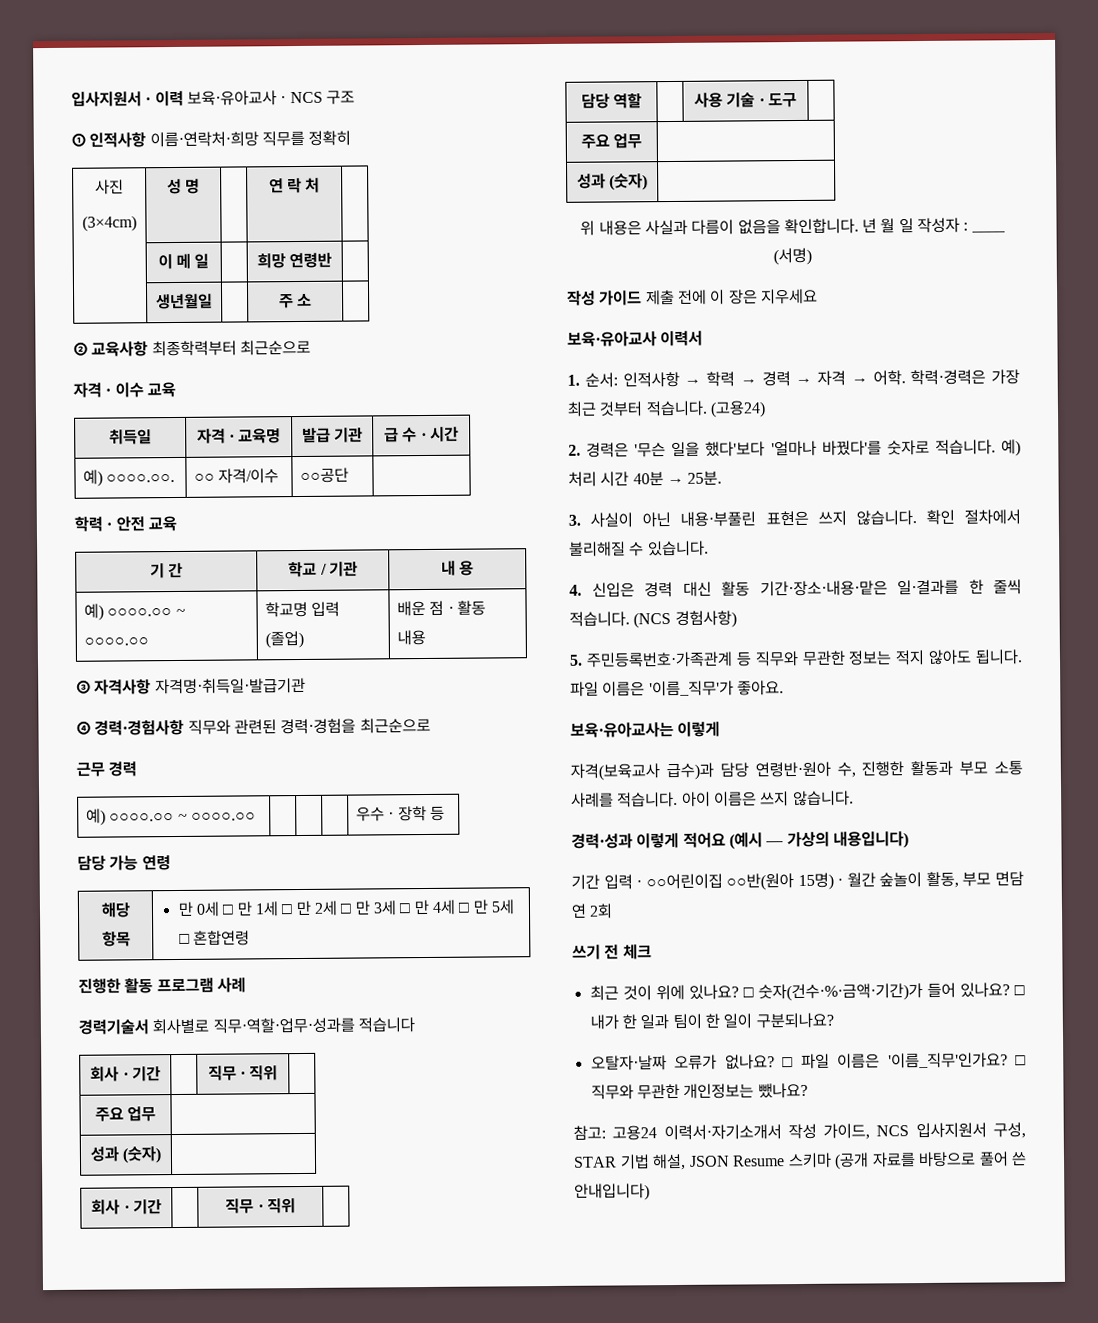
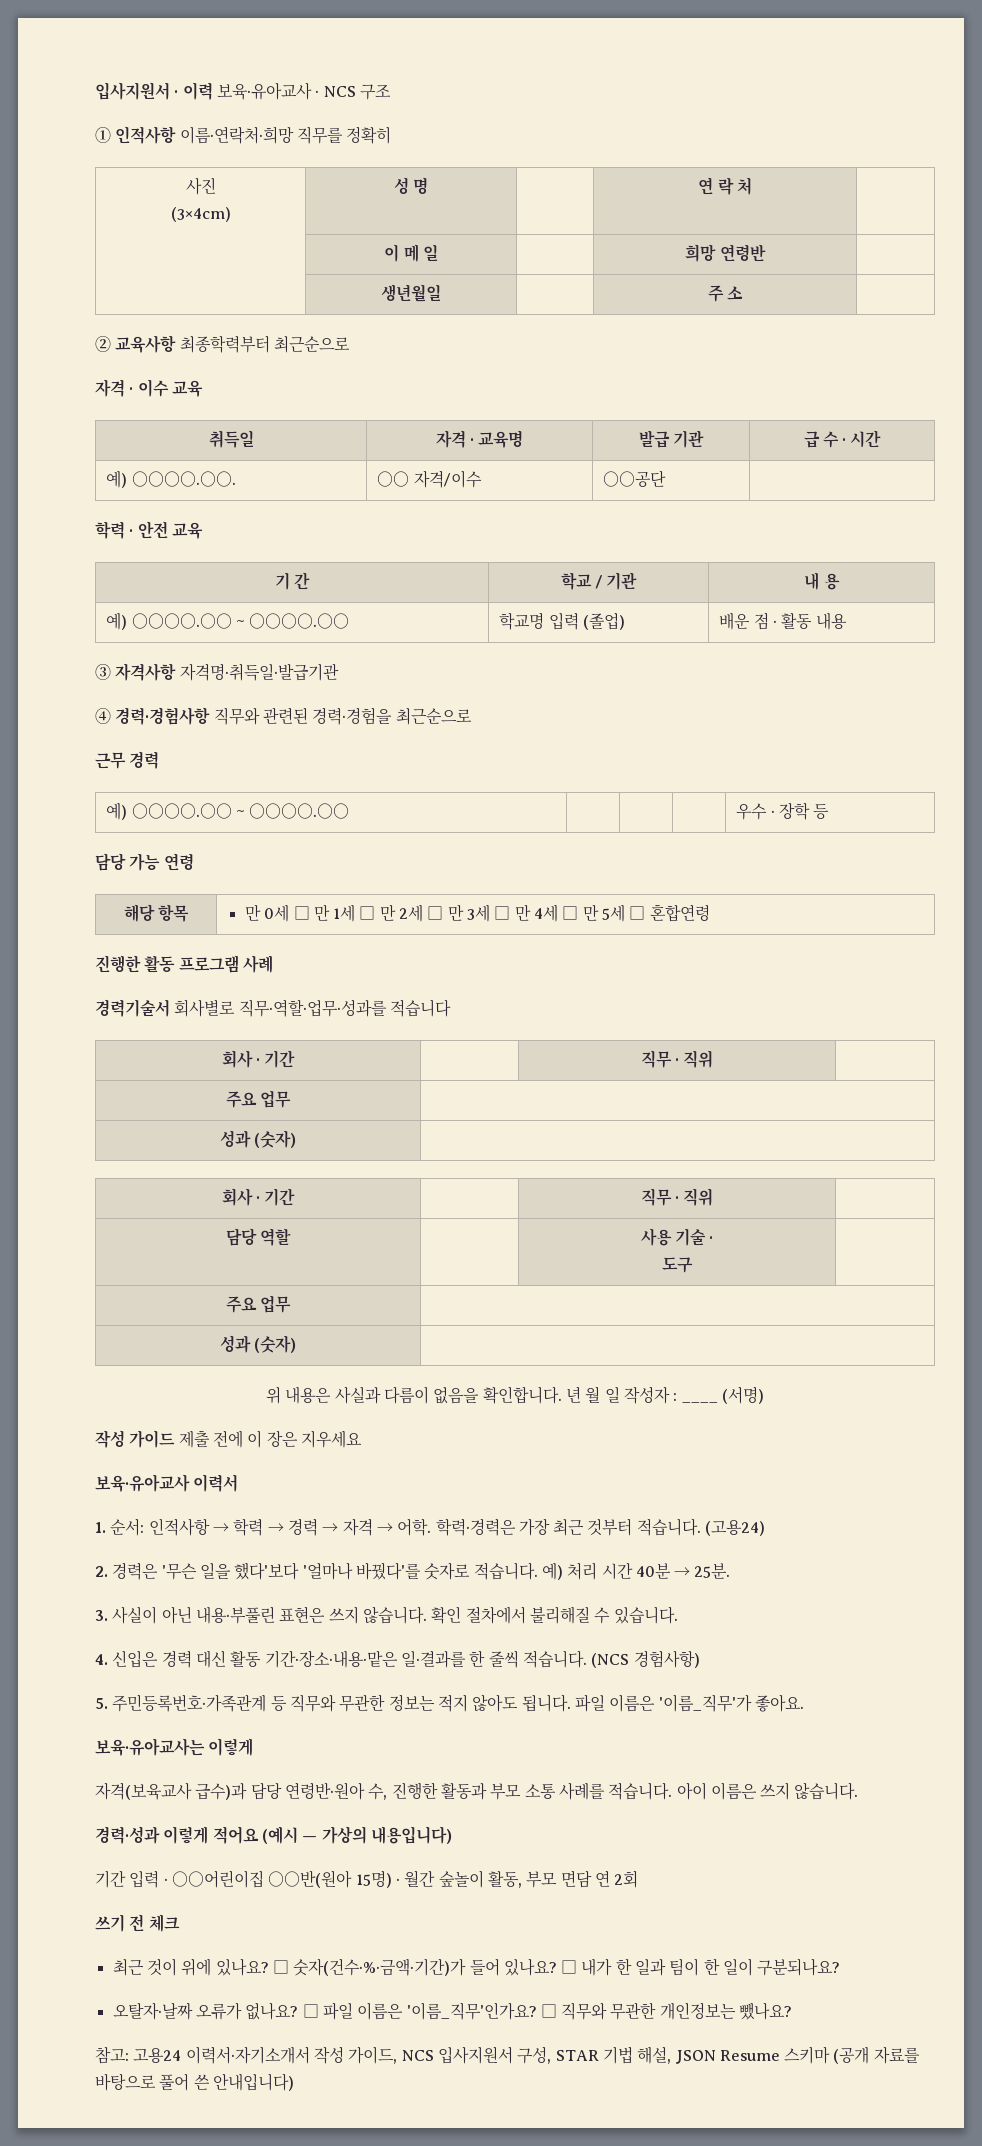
(765, 102) none -> (714, 1239) //

